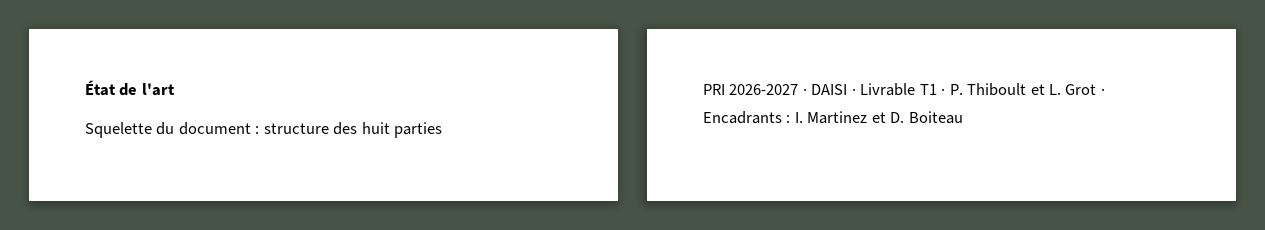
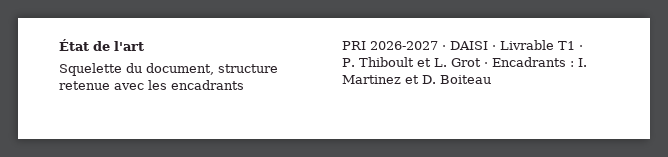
[178,122,443,138] document : structure des huit parties -> [146,63,278,75] [59,80,244,90] document, structure retenue avec les encadrants

